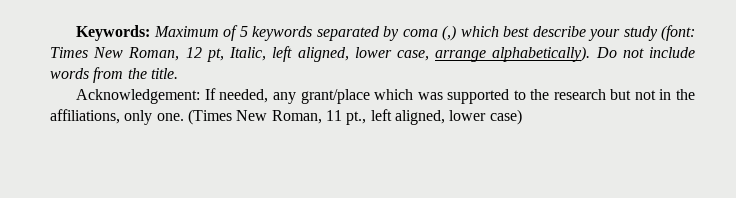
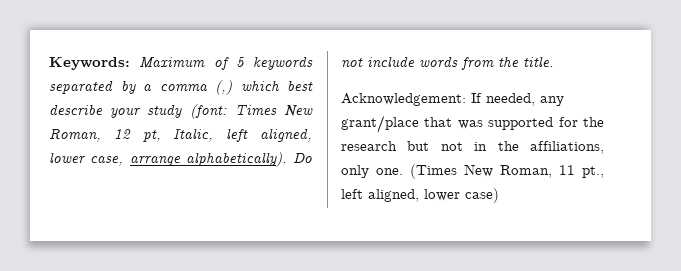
[402,29,438,37] coma -> [143,84,208,92] a comma
[374,89,414,100] which -> [424,117,453,127] that
[513,90,526,100] to -> [558,117,578,127] for

